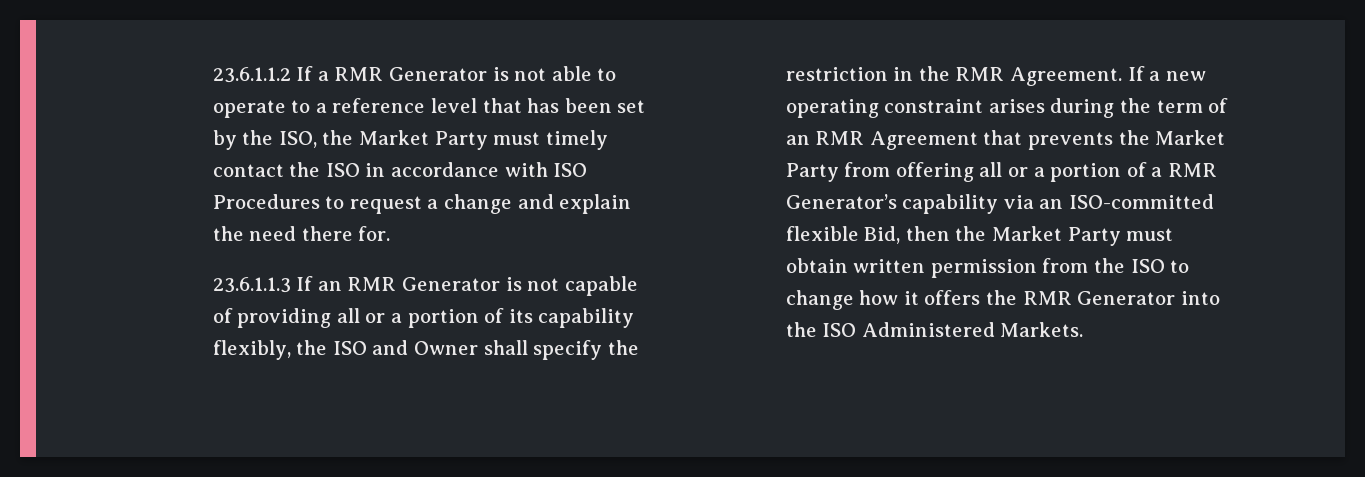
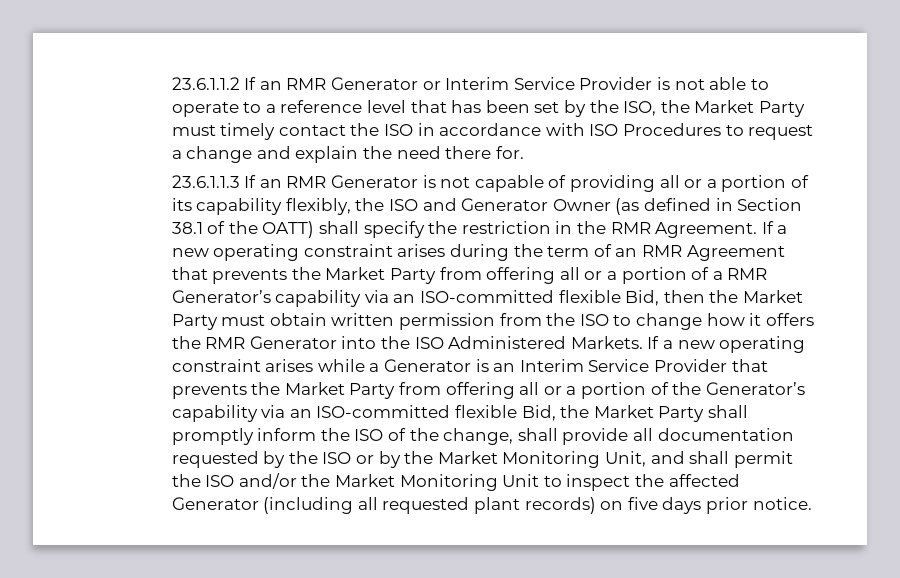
[317,67,487,81] a RMR Generator -> [259,77,653,90] an RMR Generator or Interim Service Provider
[413,341,478,355] Owner -> [461,198,803,215] [171,221,315,238] Generator Owner (as defined in Section 38.1 of the OATT)
(1084, 329) none -> [647,336,806,353] [171,359,768,372] [171,382,805,399] [171,405,748,422] [171,428,794,445] [171,451,793,468] [171,473,740,491] [171,497,812,514] If a new operating constraint arises while a Generator is an Interim Service Provider that prevents the Market Party from offering all or a portion of the Generator’s capability via an ISO-committed flexible Bid, the Market Party shall promptly inform the ISO of the change, shall provide all documentation requested by the ISO or by the Market Monitoring Unit, and shall permit the ISO and/or the Market Monitoring Unit to inspect the affected Generator (including all requested plant records) on five days prior notice.

